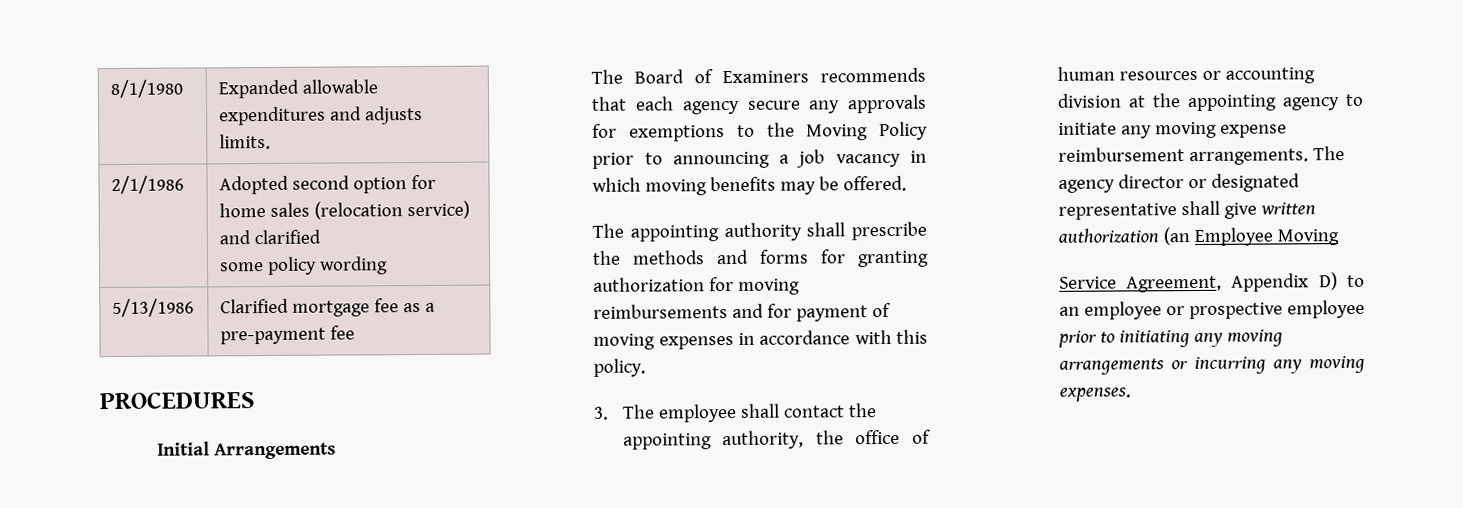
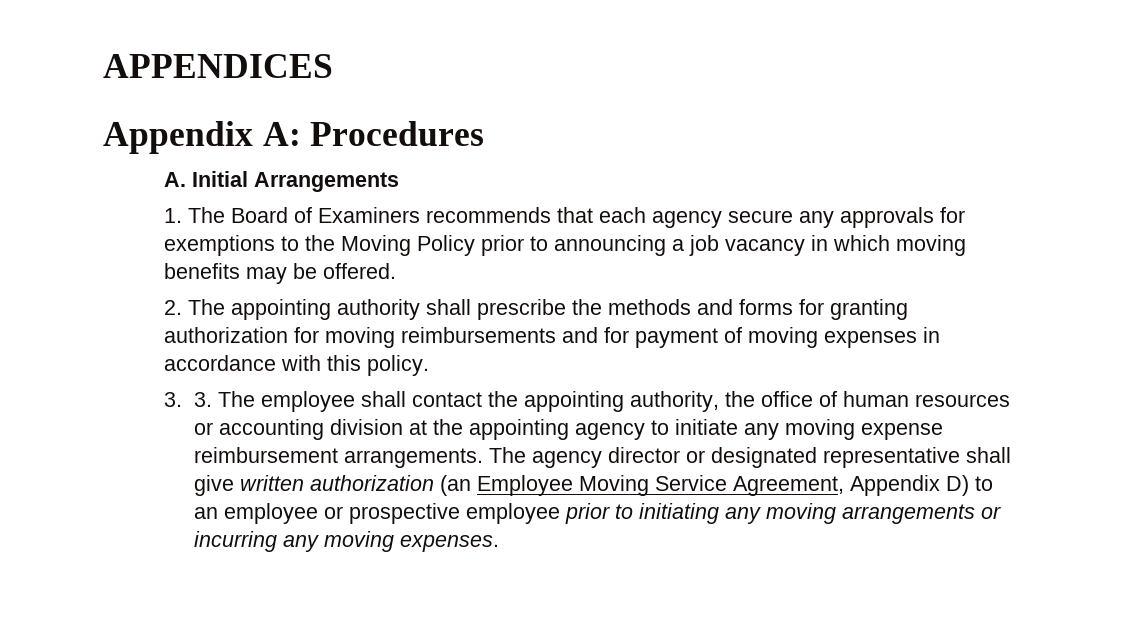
[110,79,184,99] [218,79,379,99] [219,105,424,126] [219,133,272,150] [111,175,185,195] [219,174,437,195] [219,200,471,220] [219,229,322,245] [220,256,389,275] [112,298,195,317] [220,298,436,317] [220,325,356,345] [99,391,255,410] 8/1/1980 | Expanded allowable expenditures and adjusts limits. // 2/1/1986 | Adopted second option for home sales (relocation service) and clarified // some policy wording // 5/13/1986 | Clarified mortgage fee as a pre-payment fee // PROCEDURES // -> [103,54,333,78] [103,121,485,154] [163,172,186,187] APPENDICES // Appendix A: Procedures // A.
(337, 451) none -> [163,208,182,223] 1.
(908, 183) none -> [163,300,182,315] 2.
(610, 413) none -> [193,392,212,407] 3.
(1339, 237) // -> (649, 485) none

